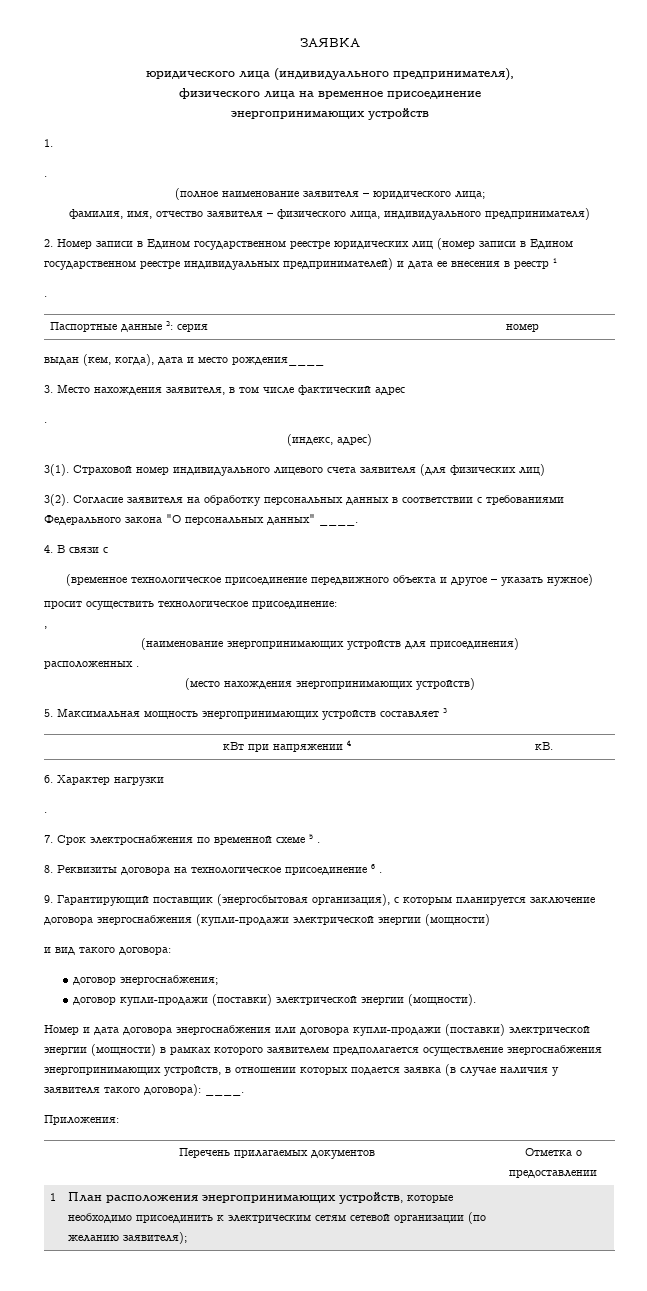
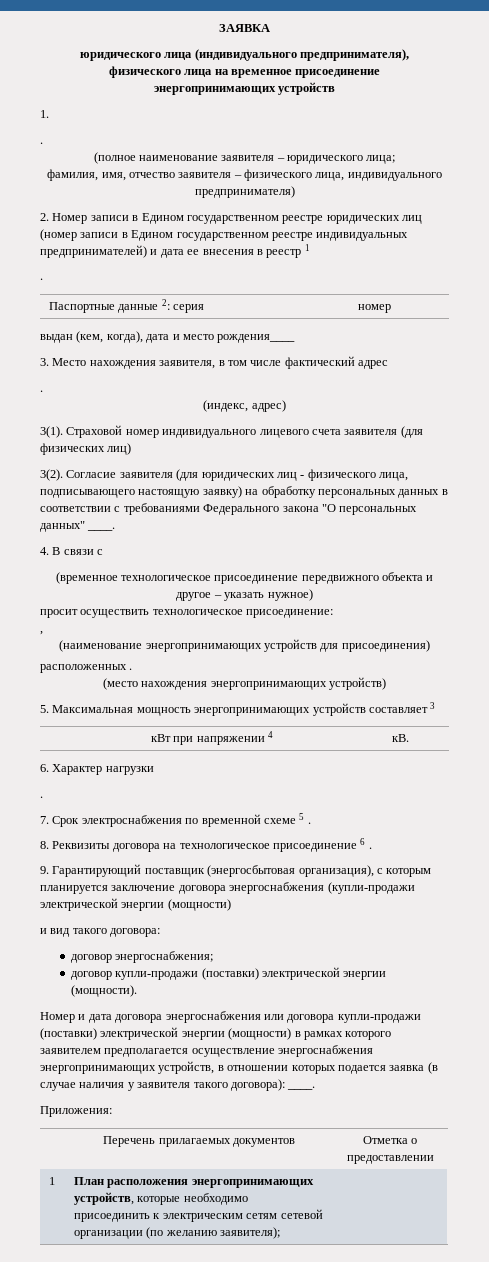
(183, 500) none -> [176,469,408,481] [40,486,242,498] (для юридических лиц - физического лица, подписывающего настоящую заявку)

